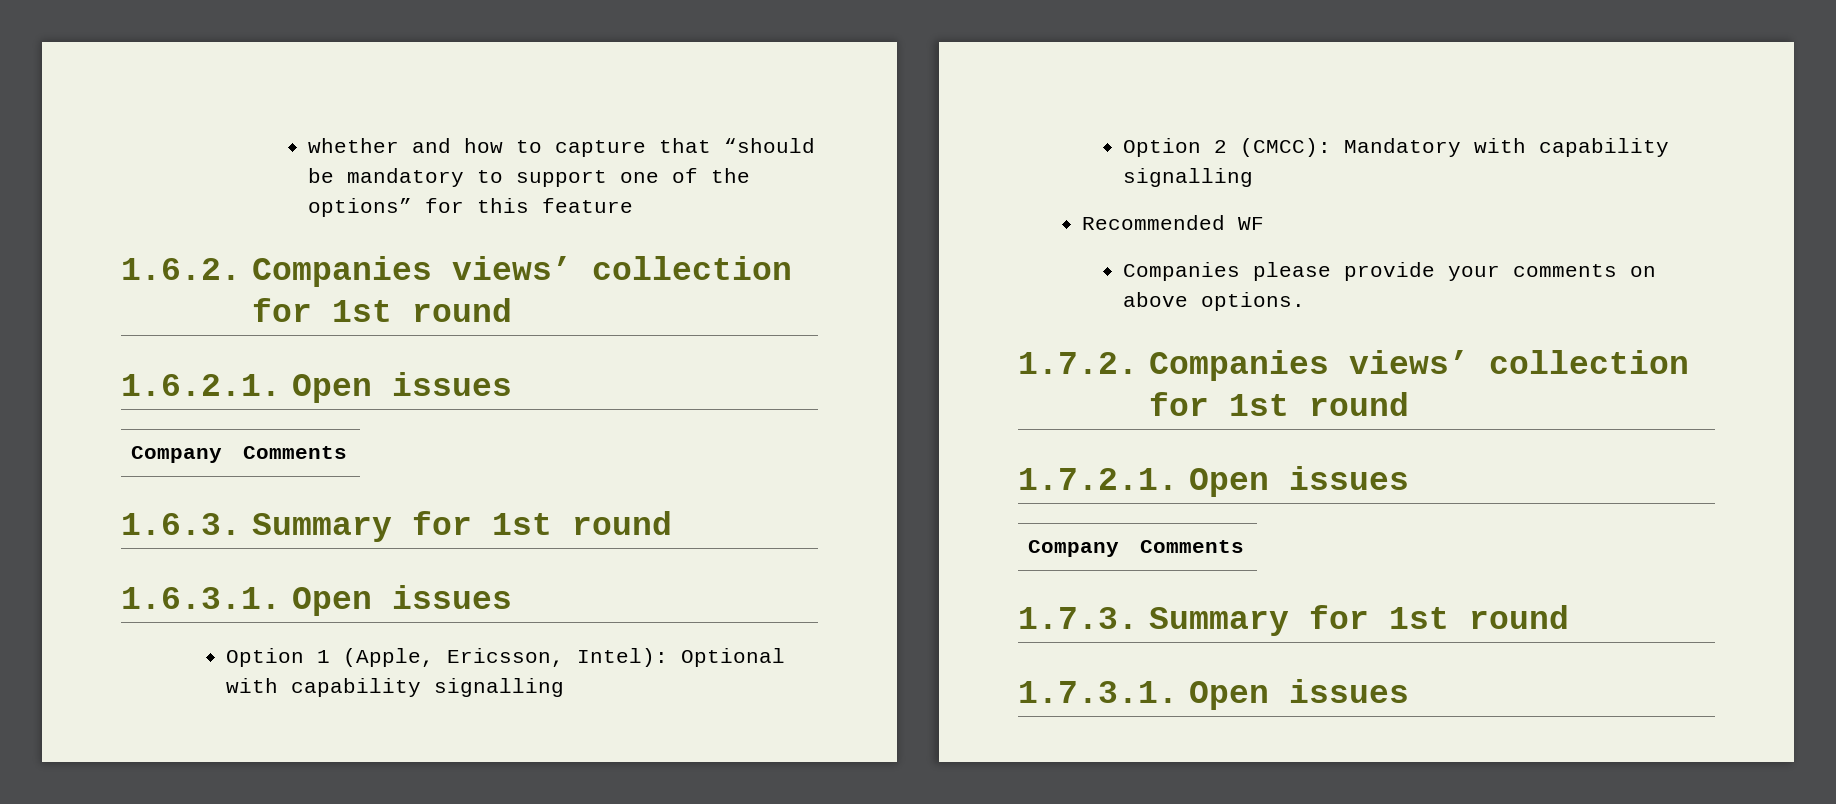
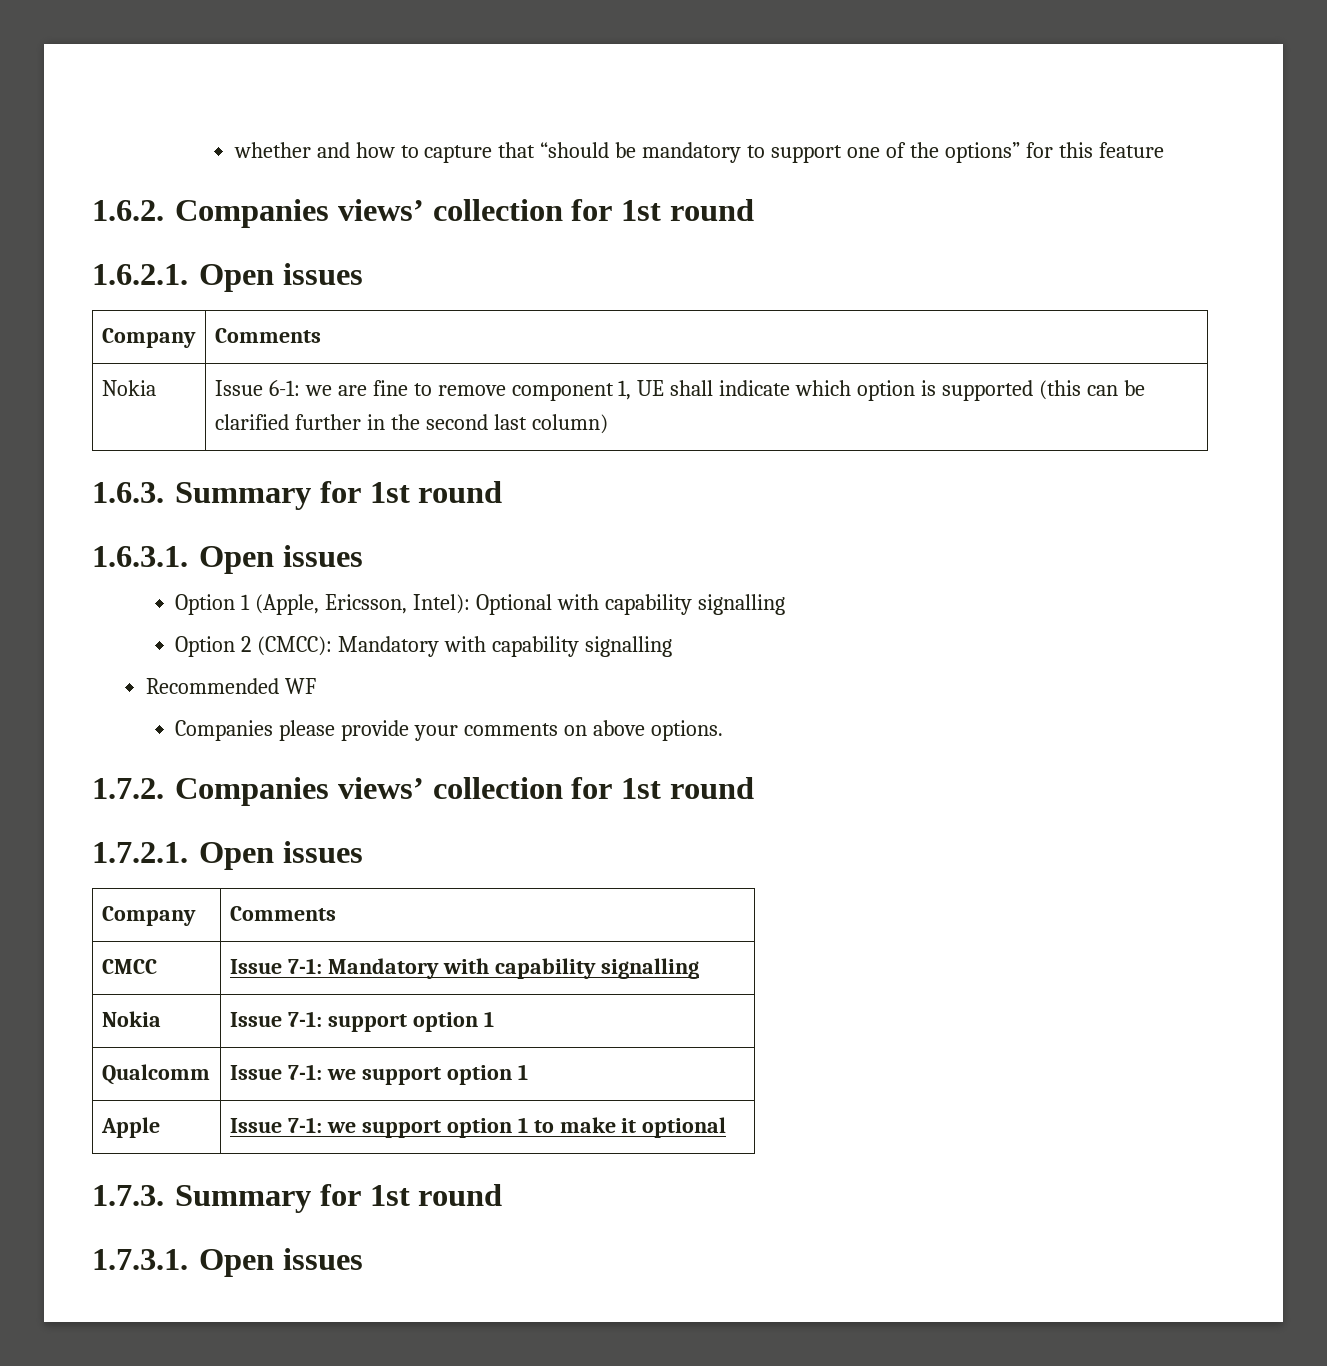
(348, 452) none -> [101,380,156,396] [214,380,1145,401] [214,414,608,434] // Nokia | Issue 6-1: we are fine to remove component 1, UE shall indicate which option is supported (this can be clarified further in the second last column)
(1245, 546) none -> [101,959,157,974] [229,958,699,979] [101,1011,161,1027] [229,1011,494,1032] [101,1064,210,1085] [229,1064,528,1085] [100,1117,160,1138] [229,1117,727,1138] // CMCC | Issue 7-1: Mandatory with capability signalling // Nokia | Issue 7-1: support option 1 // Qualcomm | Issue 7-1: we support option 1 // Apple | Issue 7-1: we support option 1 to make it optional

